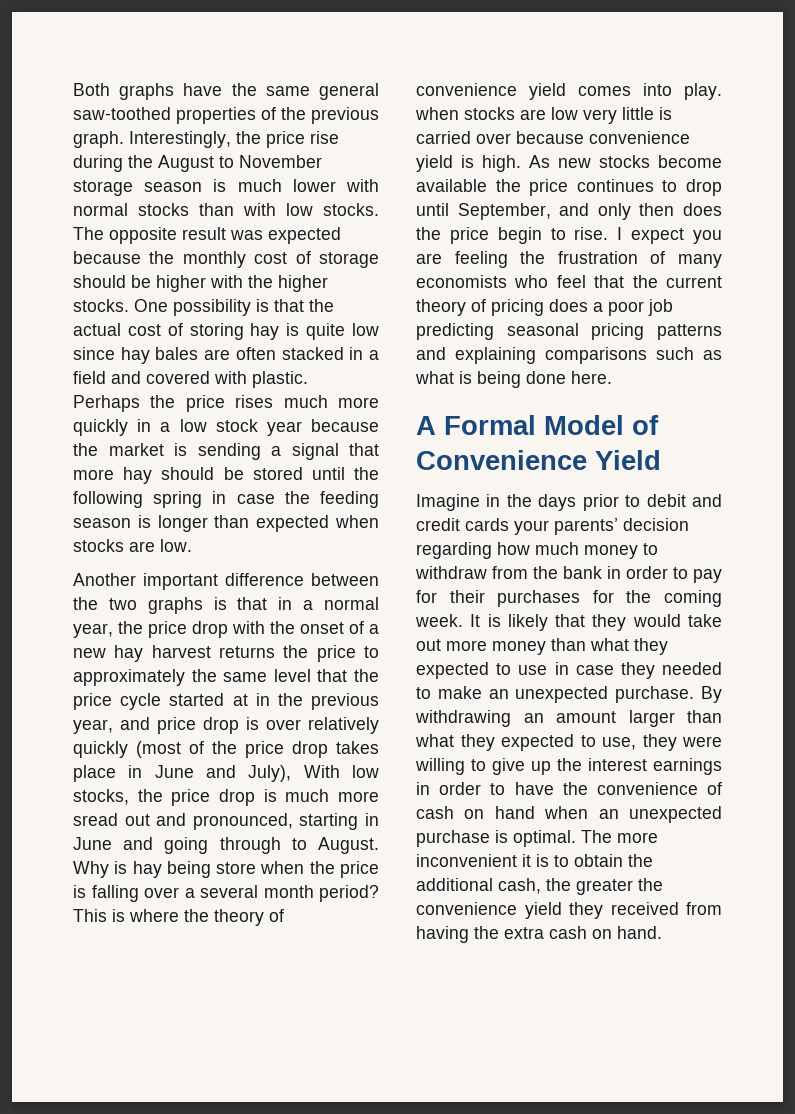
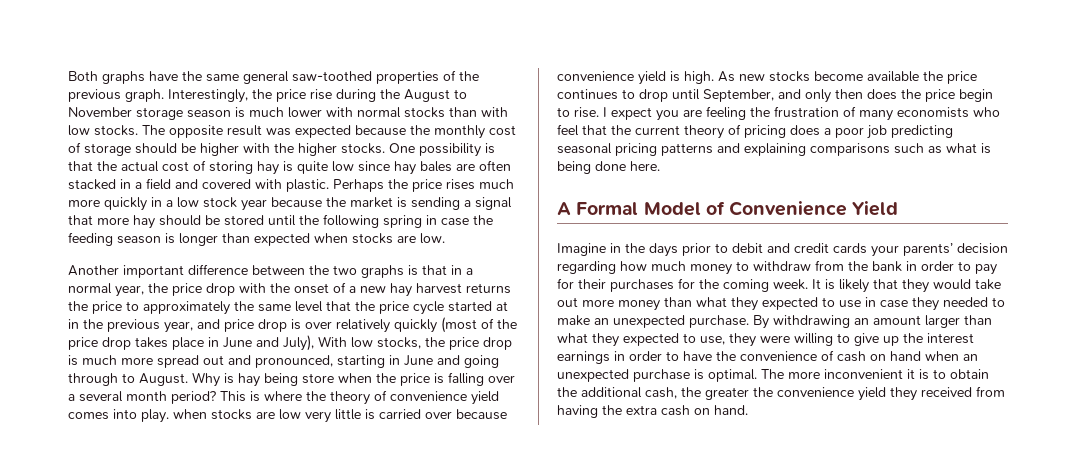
[73,813,118,826] sread -> [157,355,199,368] spread

